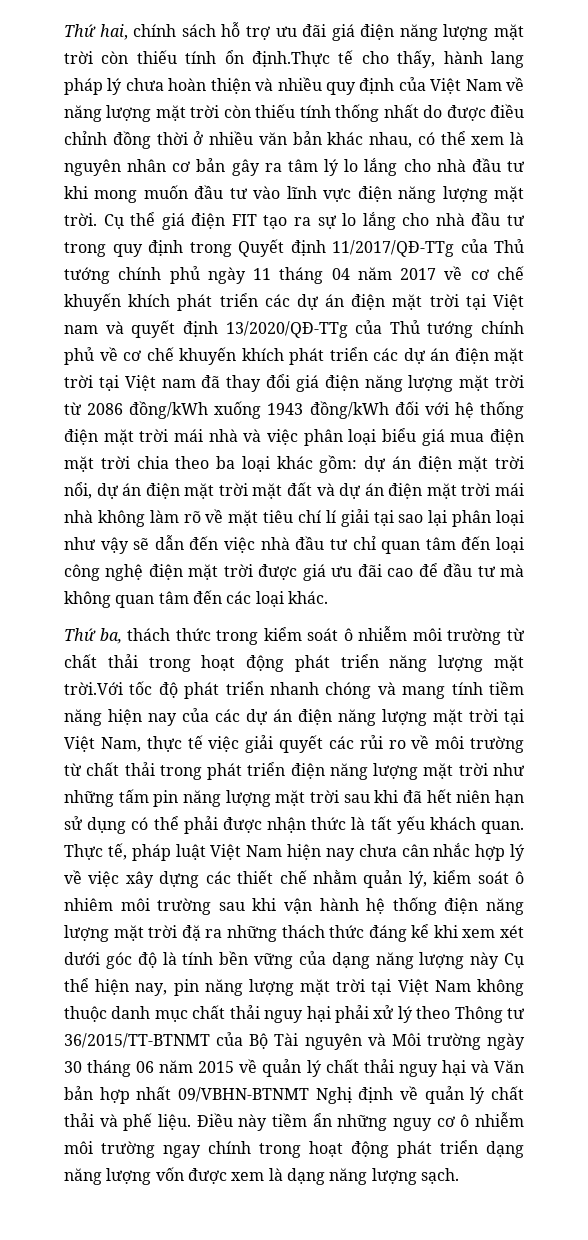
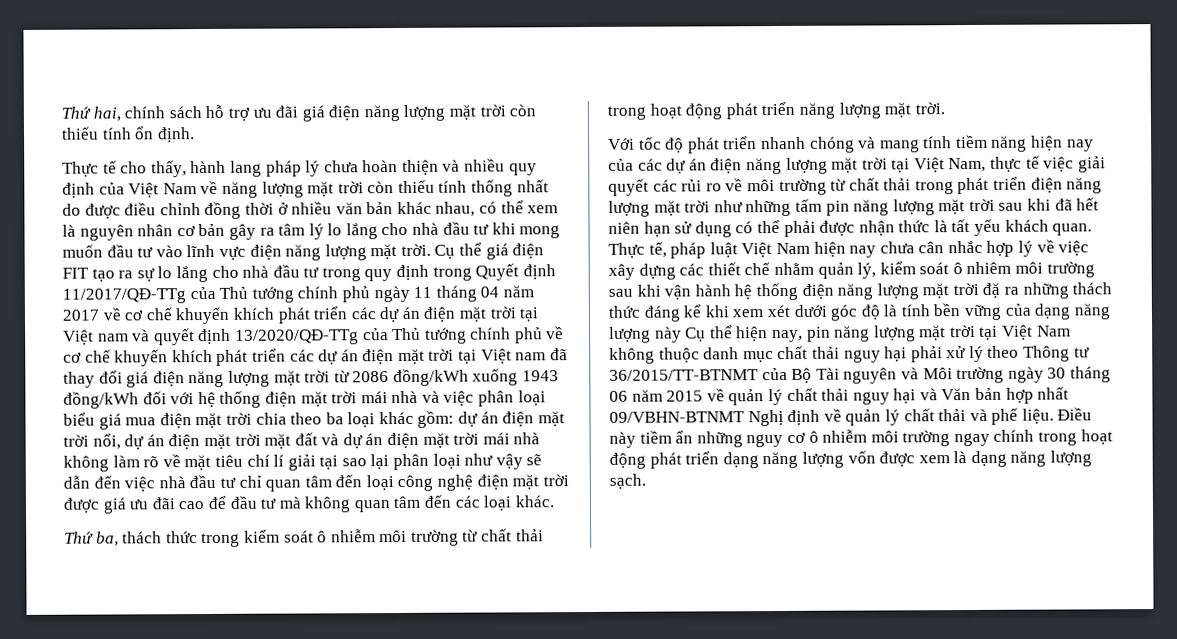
[252,51,330,67] định.Thực -> [156,127,195,143] [62,161,99,177] định. // Thực
[64,682,123,695] trời.Với -> [914,102,945,115] [608,137,635,150] trời. // Với

